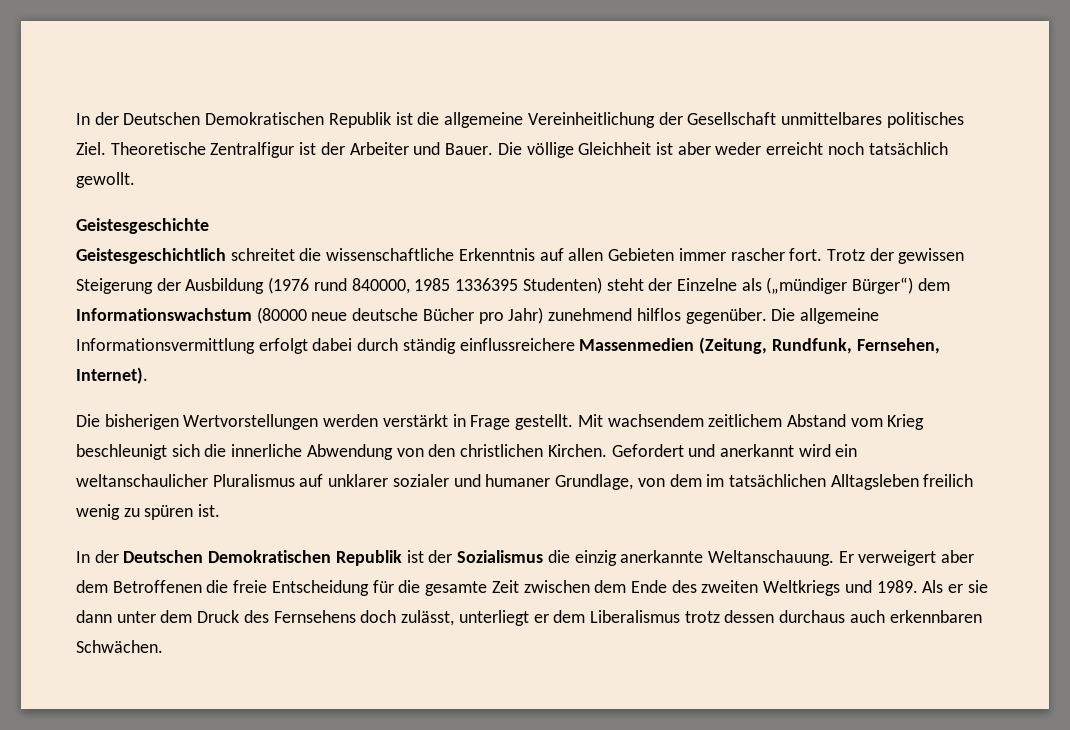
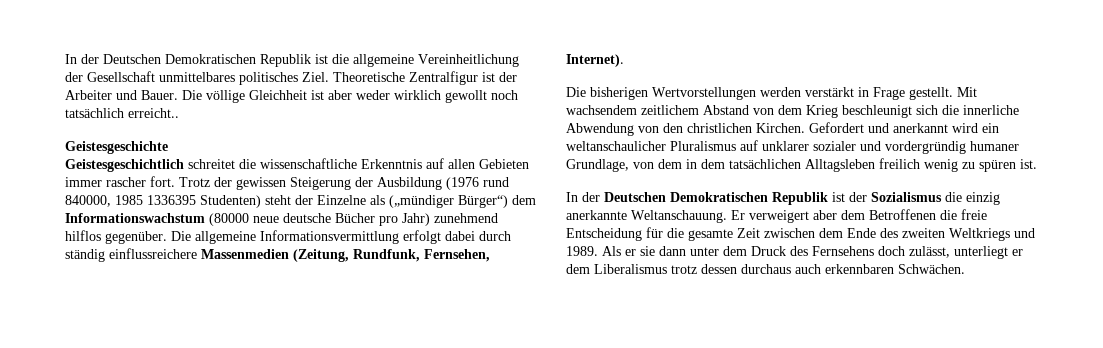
[766,142,824,155] erreicht -> [394,90,487,103] wirklich gewollt
[76,172,135,188] gewollt. -> [128,108,179,118] erreicht..
[850,418,883,427] vom -> [753,105,802,115] von dem
(481, 480) none -> [885,141,966,154] vordergründig
[706,474,725,487] im -> [686,159,725,169] in dem

